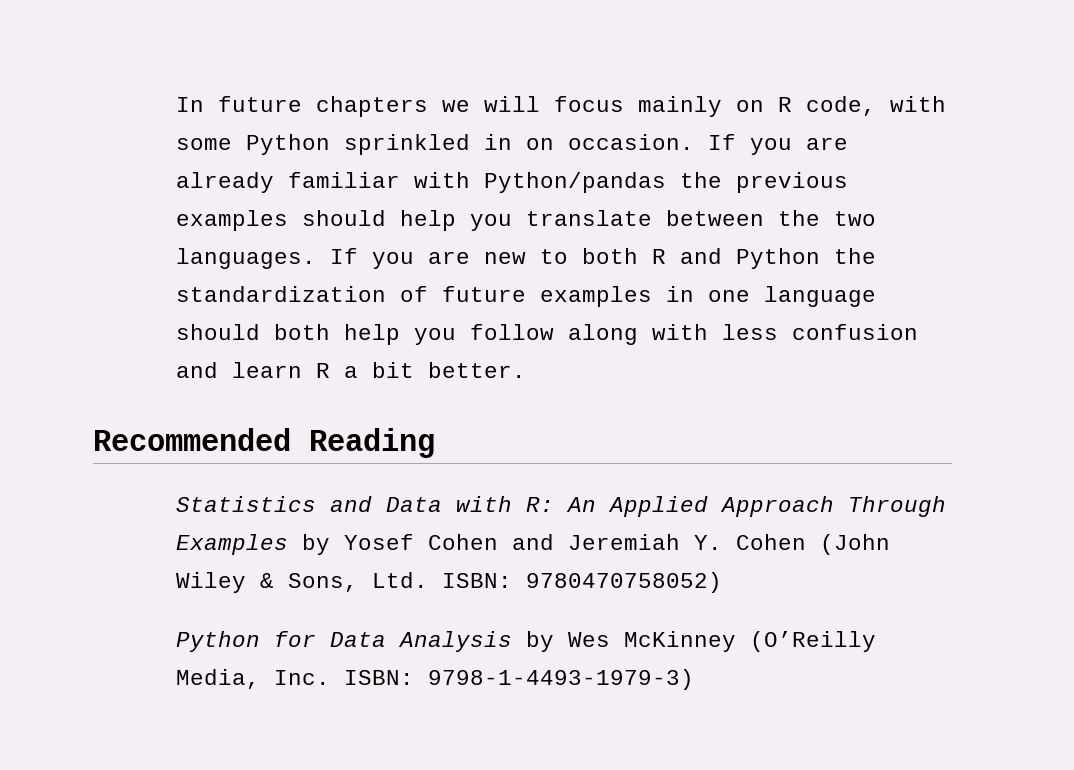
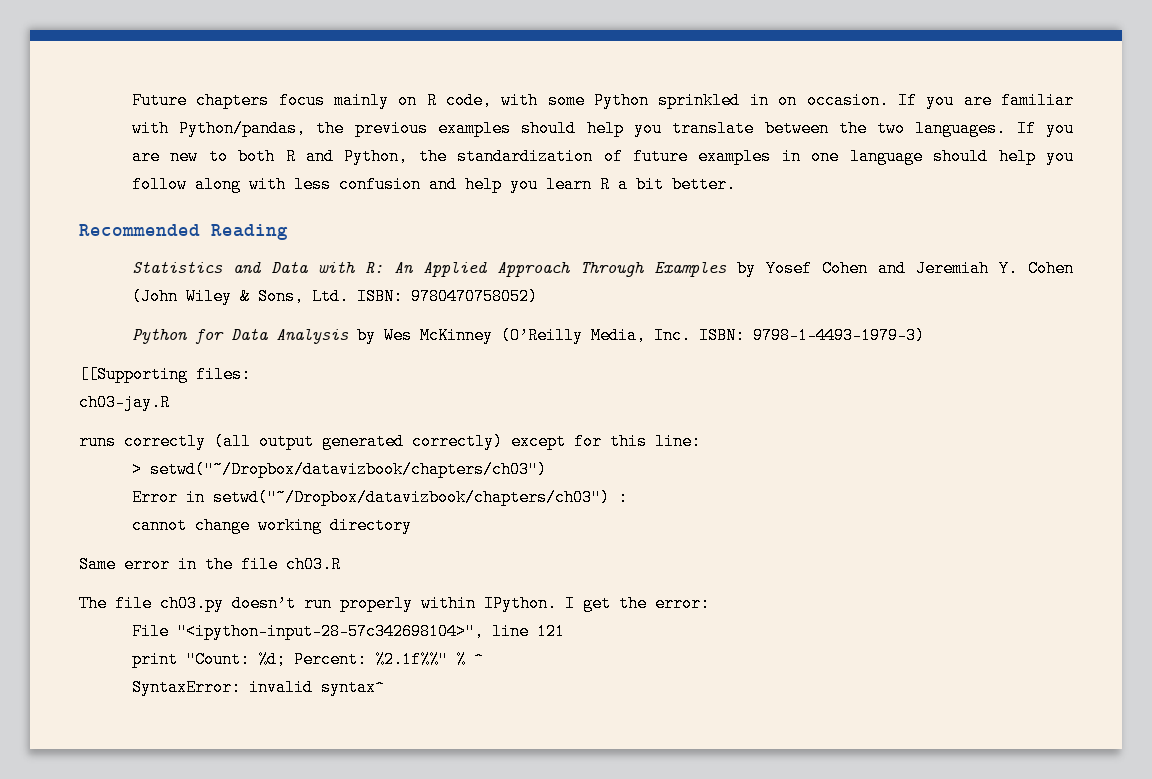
[176,96,541,117] In future chapters we will -> [131,92,270,109] Future chapters
[176,172,275,193] already -> (992, 100) none
[484,172,667,193] Python/pandas -> [179,120,307,137] Python/pandas,
[736,248,821,269] Python -> [344,148,409,165] Python,
[274,324,331,340] both -> (989, 156) none
(219, 370) none -> [464,176,538,193] help you
(695, 679) none -> [79,366,251,383] [79,394,170,411] [79,433,701,450] [131,461,547,478] [131,489,628,506] [131,517,412,534] [79,556,341,573] [79,595,710,612] [131,623,565,640] [131,651,484,668] [131,679,385,696] // [[Supporting files: // ch03-jay.R // runs correctly (all output generated correctly) except for this line: // > setwd("~/Dropbox/datavizbook/chapters/ch03") // Error in setwd("~/Dropbox/datavizbook/chapters/ch03") : // cannot change working directory // Same error in the file ch03.R // The file ch03.py doesn’t run properly within IPython. I get the error: // File "<ipython-input-28-57c342698104>", line 121 // print "Count: %d; Percent: %2.1f%%" % ^ // SyntaxError: invalid syntax^

